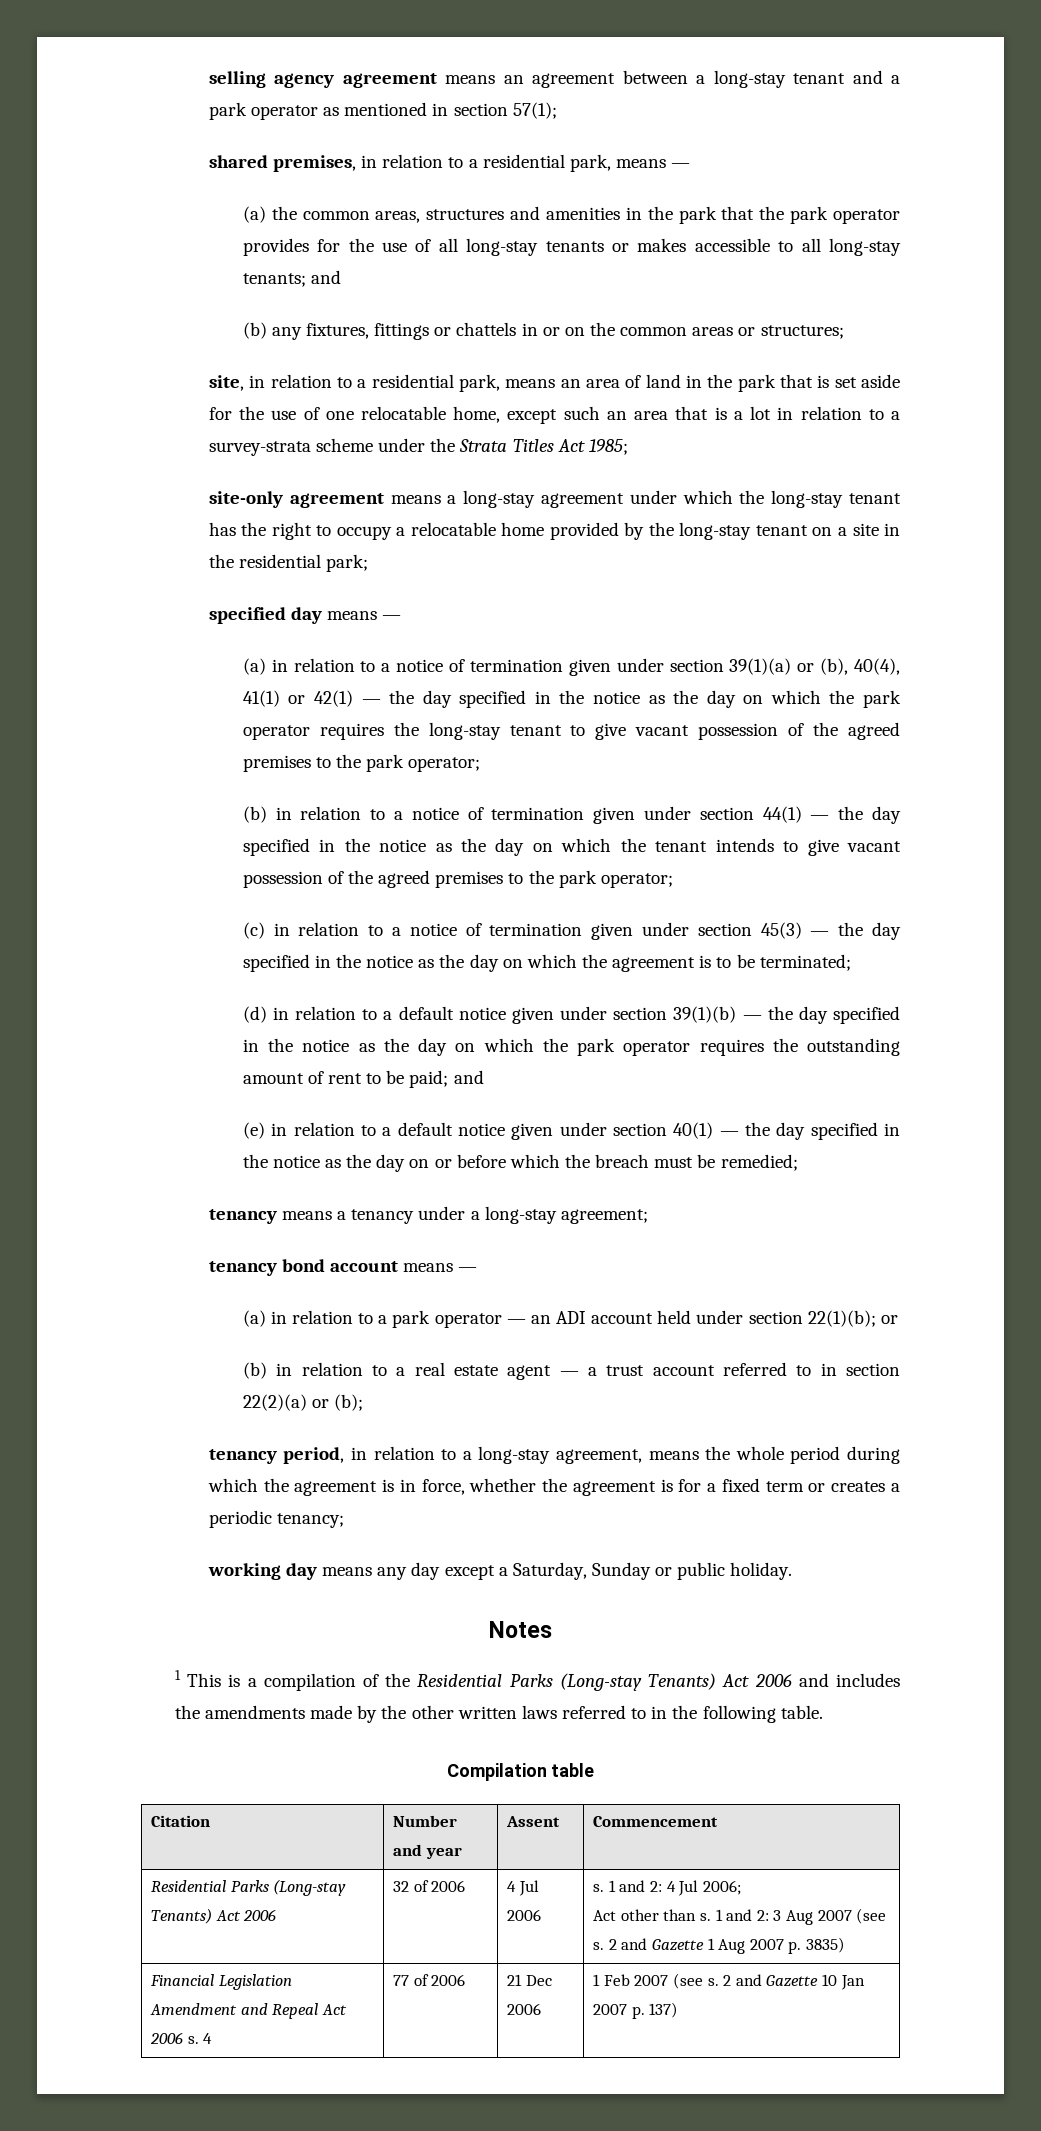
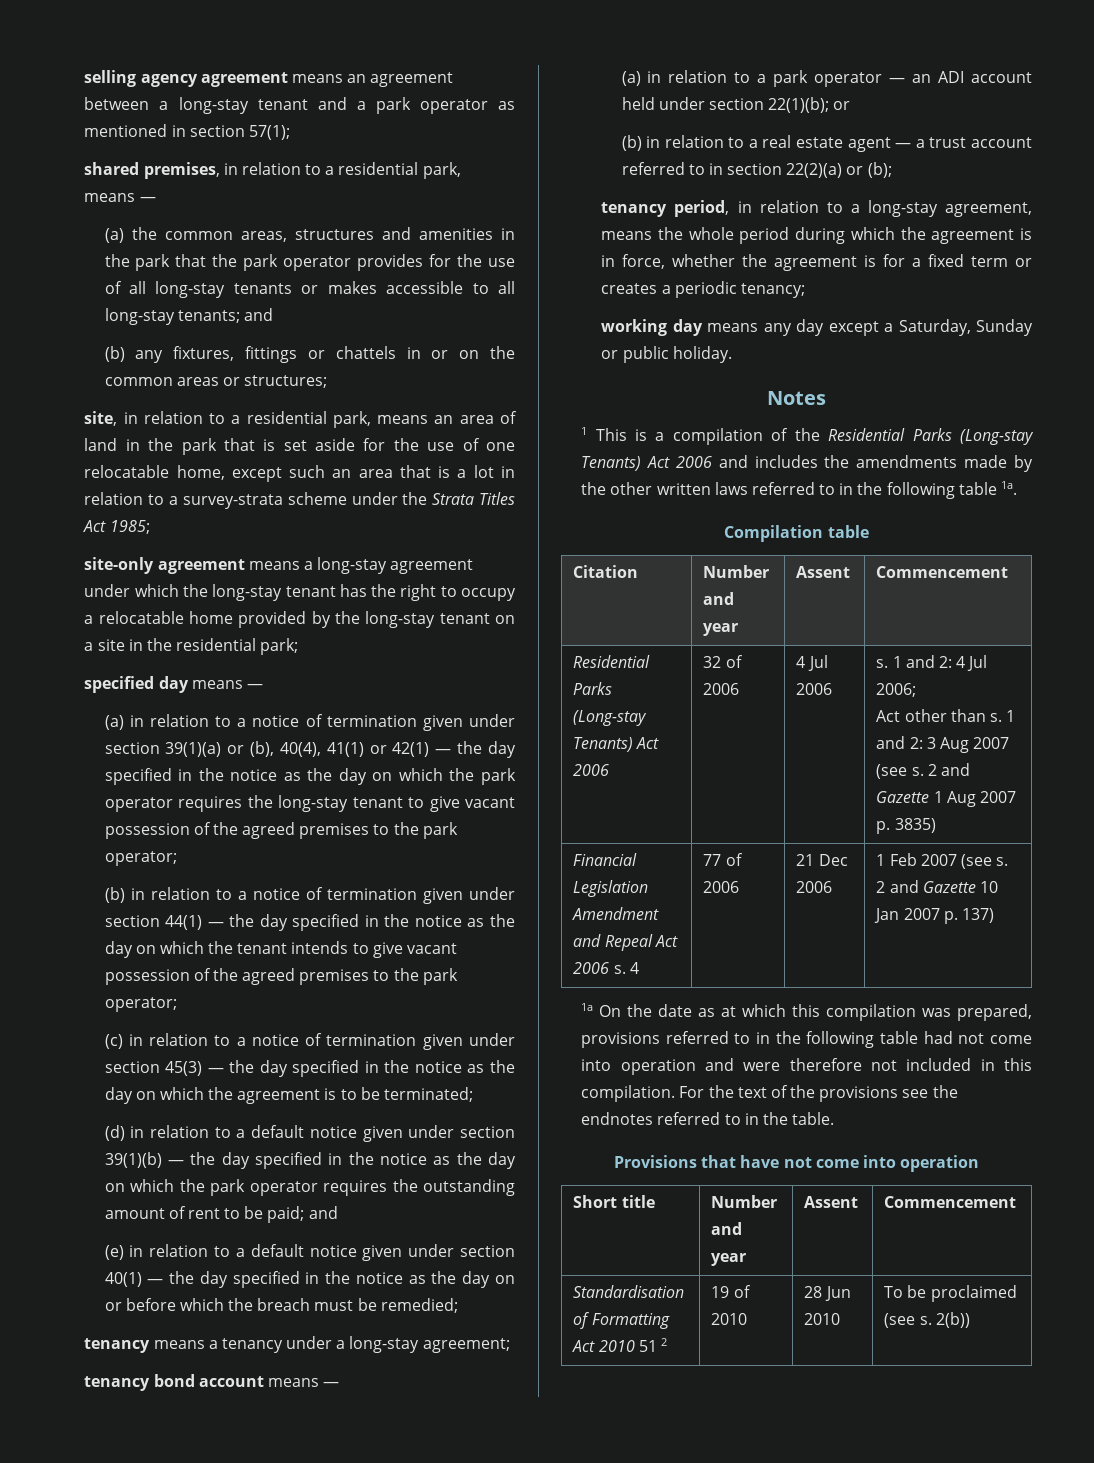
[780,1705,823,1719] table. -> [958,481,1018,495] table 1a.
(679, 2010) none -> [581,1003,1032,1021] [581,1031,1032,1048] [581,1058,1032,1075] [581,1085,958,1102] [581,1112,835,1125] [613,1155,980,1172] [573,1195,655,1208] [711,1195,778,1208] [711,1222,743,1235] [711,1253,747,1266] [804,1196,859,1208] [884,1196,1017,1208] [573,1285,685,1298] [573,1312,670,1329] [572,1338,667,1352] [711,1285,751,1298] [711,1313,748,1325] [804,1286,851,1301] [804,1313,841,1325] [884,1285,1017,1302] [884,1312,970,1328] // 1a On the date as at which this compilation was prepared, provisions referred to in the following table had not come into operation and were therefore not included in this compilation. For the text of the provisions see the endnotes referred to in the table. // Provisions that have not come into operation // Short title | Number and year | Assent | Commencement // Standardisation of Formatting Act 2010 51 2 | 19 of 2010 | 28 Jun 2010 | To be proclaimed (see s. 2(b))

